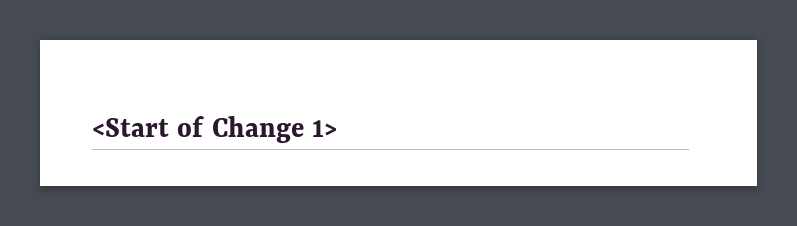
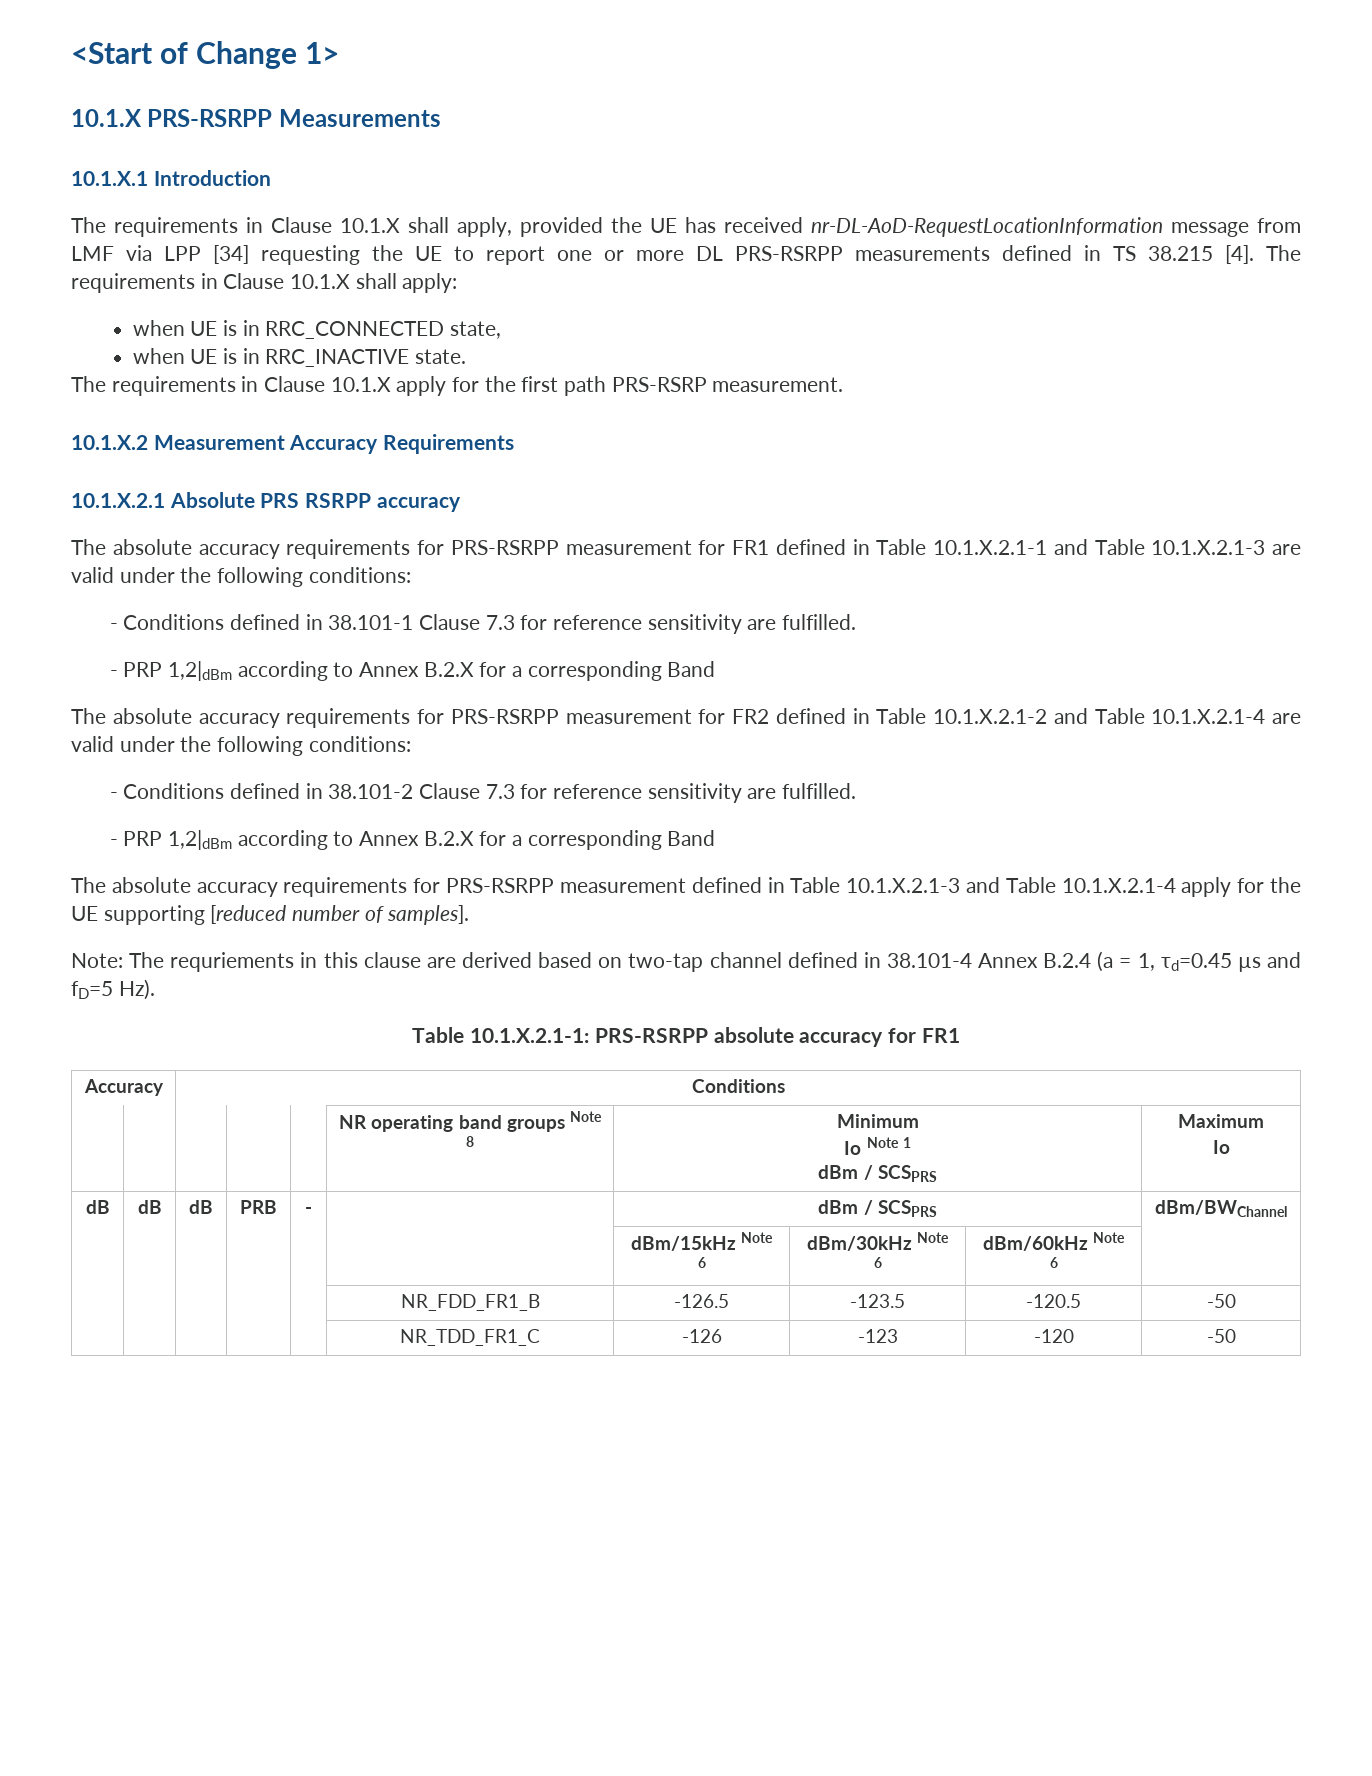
(338, 128) none -> [71,109,441,127] [71,170,271,186] [71,217,1301,237] [71,245,1301,265] [71,273,458,293] [132,320,502,339] [132,348,467,367] [71,376,844,396] [71,434,515,454] [71,492,461,512] [71,539,1301,559] [71,567,411,587] [109,614,857,634] [109,661,716,681] [71,708,1301,728] [71,736,411,756] [109,783,857,803] [109,830,716,850] [71,877,1301,897] [71,905,470,925] [71,951,1302,972] [71,979,155,1000] [412,1027,960,1047] [83,1079,164,1096] [691,1079,785,1093] [339,1111,602,1132] [466,1136,474,1147] [836,1114,919,1128] [844,1137,911,1155] [818,1165,937,1182] [1178,1114,1264,1128] [1212,1140,1230,1154] [85,1200,110,1214] [137,1200,162,1214] [189,1200,213,1214] [240,1200,277,1214] [305,1207,312,1214] [818,1200,937,1217] [1155,1200,1287,1217] [630,1232,774,1251] [697,1257,706,1268] [806,1232,950,1251] [873,1257,882,1268] [982,1232,1126,1251] [1049,1257,1058,1268] [400,1294,540,1311] [674,1294,729,1308] [850,1294,905,1308] [1026,1294,1081,1308] [1206,1294,1236,1308] [400,1329,540,1346] [681,1329,722,1343] [857,1329,898,1343] [1033,1329,1074,1343] [1206,1329,1236,1343] // 10.1.X PRS-RSRPP Measurements // 10.1.X.1 Introduction // The requirements in Clause 10.1.X shall apply, provided the UE has received nr-DL-AoD-RequestLocationInformation message from LMF via LPP [34] requesting the UE to report one or more DL PRS-RSRPP measurements defined in TS 38.215 [4]. The requirements in Clause 10.1.X shall apply: // when UE is in RRC_CONNECTED state, // when UE is in RRC_INACTIVE state. // The requirements in Clause 10.1.X apply for the first path PRS-RSRP measurement. // 10.1.X.2 Measurement Accuracy Requirements // 10.1.X.2.1 Absolute PRS RSRPP accuracy // The absolute accuracy requirements for PRS-RSRPP measurement for FR1 defined in Table 10.1.X.2.1-1 and Table 10.1.X.2.1-3 are valid under the following conditions: // - Conditions defined in 38.101-1 Clause 7.3 for reference sensitivity are fulfilled. // - PRP 1,2|dBm according to Annex B.2.X for a corresponding Band // The absolute accuracy requirements for PRS-RSRPP measurement for FR2 defined in Table 10.1.X.2.1-2 and Table 10.1.X.2.1-4 are valid under the following conditions: // - Conditions defined in 38.101-2 Clause 7.3 for reference sensitivity are fulfilled. // - PRP 1,2|dBm according to Annex B.2.X for a corresponding Band // The absolute accuracy requirements for PRS-RSRPP measurement defined in Table 10.1.X.2.1-3 and Table 10.1.X.2.1-4 apply for the UE supporting [reduced number of samples]. // Note: The requriements in this clause are derived based on two-tap channel defined in 38.101-4 Annex B.2.4 (a = 1, τd=0.45 µs and fD=5 Hz). // Table 10.1.X.2.1-1: PRS-RSRPP absolute accuracy for FR1 // Accuracy | Conditions // | | | | | NR operating band groups Note 8 | Minimum // Io Note 1 // dBm / SCSPRS | Maximum // Io // dB | dB | dB | PRB | - | | dBm / SCSPRS | dBm/BWChannel // | | | | | | dBm/15kHz Note 6 | dBm/30kHz Note 6 | dBm/60kHz Note 6 | // | | | | | NR_FDD_FR1_B | -126.5 | -123.5 | -120.5 | -50 // | | | | | NR_TDD_FR1_C | -126 | -123 | -120 | -50

